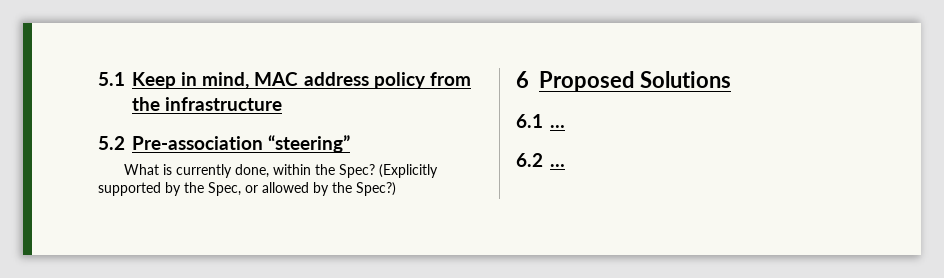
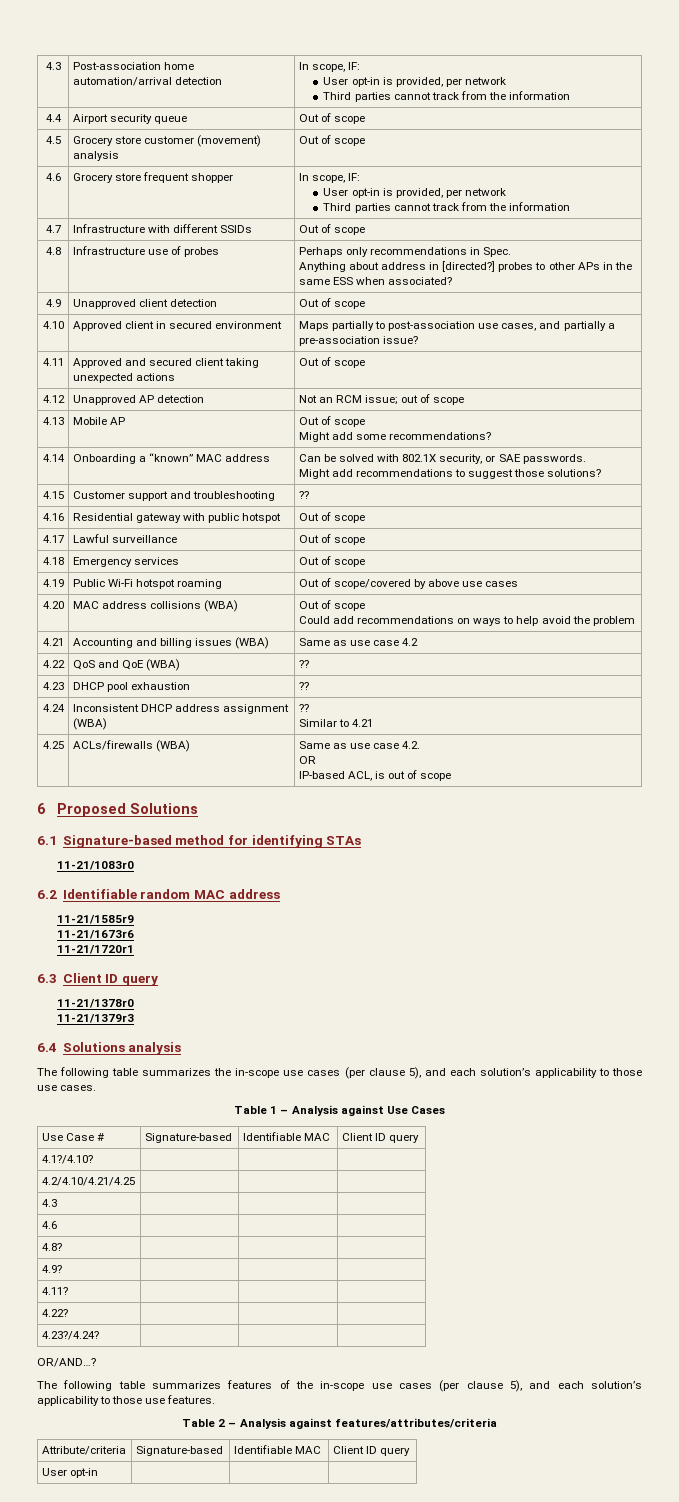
[98,72,471,89] [132,97,283,111] [98,135,351,153] [124,164,439,178] [98,182,396,196] [516,71,731,92] [516,114,565,128] [516,153,565,167] 5.1 Keep in mind, MAC address policy from the infrastructure // 5.2 Pre-association “steering” // What is currently done, within the Spec? (Explicitly supported by the Spec, or allowed by the Spec?) // 6 Proposed Solutions // 6.1 … // 6.2 … -> [45,62,61,70] [72,62,194,70] [72,77,222,86] [298,62,361,72] [323,77,506,87] [323,91,571,102] [45,114,62,122] [72,114,188,124] [298,113,366,124] [45,136,61,144] [72,135,262,147] [72,151,119,161] [298,135,366,146] [45,173,61,181] [72,172,234,183] [298,173,361,183] [323,188,506,198] [323,202,571,213] [45,225,61,233] [72,224,253,233] [298,224,366,235] [45,247,61,255] [72,246,220,257] [298,247,512,257] [298,261,632,272] [298,277,453,285] [45,299,61,307] [72,299,218,309] [298,298,366,309] [42,321,64,329] [72,321,283,331] [298,321,615,331] [298,336,418,346] [42,358,64,366] [72,358,260,368] [72,373,175,383] [298,357,366,368] [42,395,65,403] [72,395,205,405] [298,394,465,405] [42,417,64,425] [72,417,125,425] [298,416,366,427] [298,432,492,442] [42,454,65,462] [72,453,271,464] [298,454,586,464] [298,469,602,479] [42,491,64,499] [72,491,276,501] [298,491,309,499] [42,513,64,521] [72,513,282,523] [298,512,366,523] [42,535,64,543] [72,534,177,543] [298,534,366,545] [42,557,64,565] [72,557,179,567] [298,556,366,567] [42,579,64,587] [72,579,223,589] [298,578,519,589] [42,601,64,609] [72,600,239,612] [298,600,366,611] [298,616,635,626] [42,638,64,646] [72,637,270,649] [298,638,419,646] [42,660,65,668] [72,659,181,671] [298,660,309,668] [42,682,64,690] [72,682,191,692] [298,682,309,690] [42,704,65,712] [72,704,290,714] [72,718,107,730] [298,704,309,712] [298,719,374,727] [42,741,64,749] [72,740,190,752] [298,741,421,749] [298,756,316,764] [298,770,452,781] [37,803,198,817] [37,835,362,848] [56,861,134,870] [37,889,280,899] [56,915,134,924] [56,930,134,939] [56,945,134,954] [37,973,159,986] [56,999,134,1008] [56,1014,134,1023] [37,1042,182,1055] [37,1067,642,1079] [37,1085,97,1091] [234,1105,445,1116] [41,1133,105,1141] [144,1133,232,1143] [242,1132,330,1141] [341,1133,420,1143] [41,1155,93,1164] [41,1177,135,1186] [41,1199,57,1207] [41,1221,57,1229] [41,1243,62,1251] [41,1265,62,1273] [41,1287,68,1295] [41,1309,68,1317] [41,1331,99,1340] [37,1358,96,1367] [37,1380,642,1392] [37,1395,216,1406] [182,1418,497,1429] [41,1446,126,1455] [135,1446,223,1456] [233,1445,321,1454] [332,1446,411,1456] [41,1468,98,1478] 4.3 | Post-association home automation/arrival detection | In scope, IF: // User opt-in is provided, per network // Third parties cannot track from the information // 4.4 | Airport security queue | Out of scope // 4.5 | Grocery store customer (movement) analysis | Out of scope // 4.6 | Grocery store frequent shopper | In scope, IF: // User opt-in is provided, per network // Third parties cannot track from the information // 4.7 | Infrastructure with different SSIDs | Out of scope // 4.8 | Infrastructure use of probes | Perhaps only recommendations in Spec. // Anything about address in [directed?] probes to other APs in the same ESS when associated? // 4.9 | Unapproved client detection | Out of scope // 4.10 | Approved client in secured environment | Maps partially to post-association use cases, and partially a pre-association issue? // 4.11 | Approved and secured client taking unexpected actions | Out of scope // 4.12 | Unapproved AP detection | Not an RCM issue; out of scope // 4.13 | Mobile AP | Out of scope // Might add some recommendations? // 4.14 | Onboarding a “known” MAC address | Can be solved with 802.1X security, or SAE passwords. // Might add recommendations to suggest those solutions? // 4.15 | Customer support and troubleshooting | ?? // 4.16 | Residential gateway with public hotspot | Out of scope // 4.17 | Lawful surveillance | Out of scope // 4.18 | Emergency services | Out of scope // 4.19 | Public Wi-Fi hotspot roaming | Out of scope/covered by above use cases // 4.20 | MAC address collisions (WBA) | Out of scope // Could add recommendations on ways to help avoid the problem // 4.21 | Accounting and billing issues (WBA) | Same as use case 4.2 // 4.22 | QoS and QoE (WBA) | ?? // 4.23 | DHCP pool exhaustion | ?? // 4.24 | Inconsistent DHCP address assignment (WBA) | ?? // Similar to 4.21 // 4.25 | ACLs/firewalls (WBA) | Same as use case 4.2. // OR // IP-based ACL, is out of scope // 6 Proposed Solutions // 6.1 Signature-based method for identifying STAs // 11-21/1083r0 // 6.2 Identifiable random MAC address // 11-21/1585r9 // 11-21/1673r6 // 11-21/1720r1 // 6.3 Client ID query // 11-21/1378r0 // 11-21/1379r3 // 6.4 Solutions analysis // The following table summarizes the in-scope use cases (per clause 5), and each solution’s applicability to those use cases. // Table 1 – Analysis against Use Cases // Use Case # | Signature-based | Identifiable MAC | Client ID query // 4.1?/4.10? | | | // 4.2/4.10/4.21/4.25 | | | // 4.3 | | | // 4.6 | | | // 4.8? | | | // 4.9? | | | // 4.11? | | | // 4.22? | | | // 4.23?/4.24? | | | // OR/AND…? // The following table summarizes features of the in-scope use cases (per clause 5), and each solution’s applicability to those use features. // Table 2 – Analysis against features/attributes/criteria // Attribute/criteria | Signature-based | Identifiable MAC | Client ID query // User opt-in | | |

